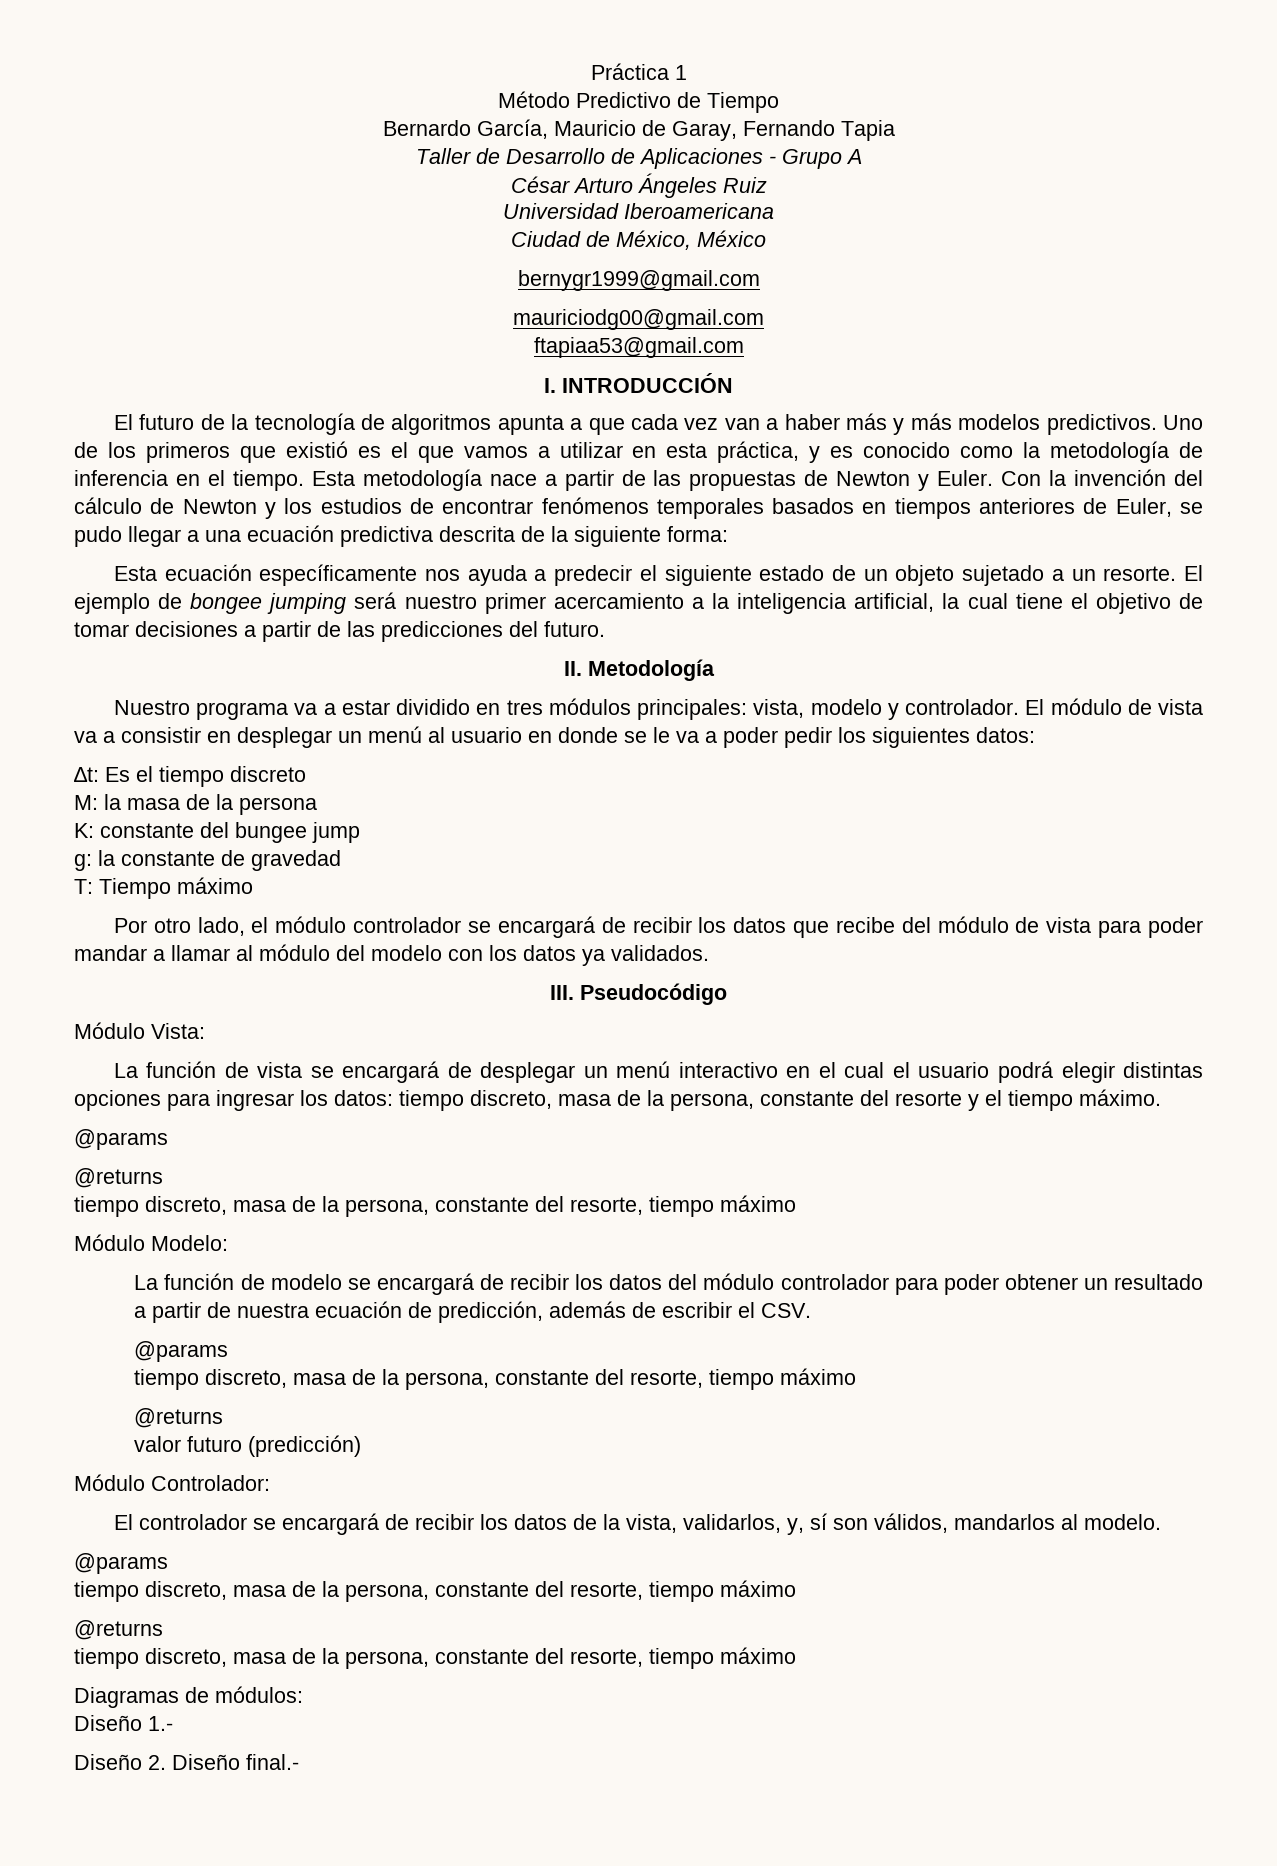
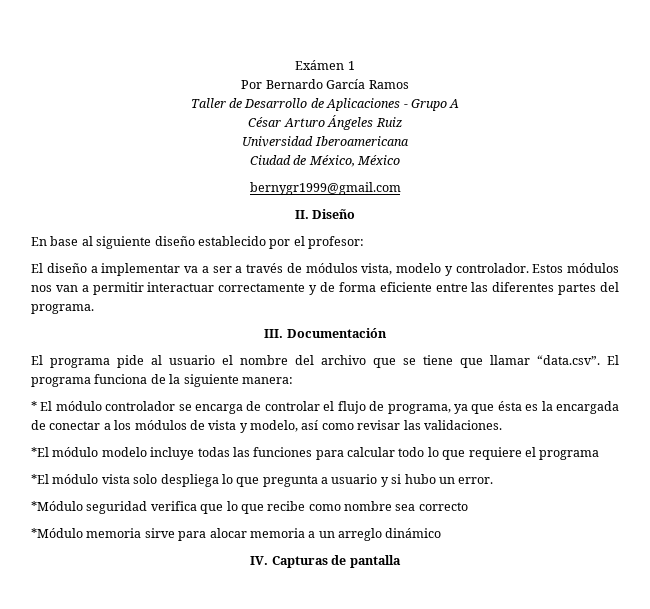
[590,63,669,80] Práctica -> [295,60,345,70] Exámen
[498,91,779,113] [382,119,895,141] Método Predictivo de Tiempo // Bernardo García, Mauricio de Garay, Fernando Tapia -> [241,79,409,89] Por Bernardo García Ramos
[513,309,764,330] [533,337,744,358] [544,373,733,393] [113,413,1203,435] [74,441,1204,463] [74,469,1203,491] [74,497,1203,519] [74,525,728,547] [113,564,1204,586] [74,592,1203,614] [74,621,605,642] [563,659,715,681] [113,698,1203,720] [74,726,1035,748] [74,766,306,787] [74,794,317,815] [74,822,360,843] [74,850,341,871] [74,877,253,899] [113,916,1203,938] [74,944,709,966] [550,983,727,1005] [74,1022,205,1039] [113,1061,1203,1083] [74,1089,1161,1111] [74,1129,168,1150] [74,1168,163,1188] [74,1195,796,1217] [74,1234,228,1251] [134,1273,1203,1295] [134,1301,812,1323] [134,1341,229,1362] [134,1368,857,1390] [134,1408,224,1428] [134,1435,362,1457] [74,1474,270,1491] [113,1513,1161,1535] [74,1553,168,1574] [74,1580,796,1602] [74,1620,163,1640] [74,1647,796,1669] [74,1686,303,1708] [74,1715,173,1731] [74,1754,299,1770] mauriciodg00@gmail.com // ftapiaa53@gmail.com // I. INTRODUCCIÓN // El futuro de la tecnología de algoritmos apunta a que cada vez van a haber más y más modelos predictivos. Uno de los primeros que existió es el que vamos a utilizar en esta práctica, y es conocido como la metodología de inferencia en el tiempo. Esta metodología nace a partir de las propuestas de Newton y Euler. Con la invención del cálculo de Newton y los estudios de encontrar fenómenos temporales basados en tiempos anteriores de Euler, se pudo llegar a una ecuación predictiva descrita de la siguiente forma: // Esta ecuación específicamente nos ayuda a predecir el siguiente estado de un objeto sujetado a un resorte. El ejemplo de bongee jumping será nuestro primer acercamiento a la inteligencia artificial, la cual tiene el objetivo de tomar decisiones a partir de las predicciones del futuro. // II. Metodología // Nuestro programa va a estar dividido en tres módulos principales: vista, modelo y controlador. El módulo de vista va a consistir en desplegar un menú al usuario en donde se le va a poder pedir los siguientes datos: // ∆t: Es el tiempo discreto // M: la masa de la persona // K: constante del bungee jump // g: la constante de gravedad // T: Tiempo máximo // Por otro lado, el módulo controlador se encargará de recibir los datos que recibe del módulo de vista para poder mandar a llamar al módulo del modelo con los datos ya validados. // III. Pseudocódigo // Módulo Vista: // La función de vista se encargará de desplegar un menú interactivo en el cual el usuario podrá elegir distintas opciones para ingresar los datos: tiempo discreto, masa de la persona, constante del resorte y el tiempo máximo. // @params // @returns // tiempo discreto, masa de la persona, constante del resorte, tiempo máximo // Módulo Modelo: // La función de modelo se encargará de recibir los datos del módulo controlador para poder obtener un resultado a partir de nuestra ecuación de predicción, además de escribir el CSV. // @params // tiempo discreto, masa de la persona, constante del resorte, tiempo máximo // @returns // valor futuro (predicción) // Módulo Controlador: // El controlador se encargará de recibir los datos de la vista, validarlos, y, sí son válidos, mandarlos al modelo. // @params // tiempo discreto, masa de la persona, constante del resorte, tiempo máximo // @returns // tiempo discreto, masa de la persona, constante del resorte, tiempo máximo // Diagramas de módulos: // Diseño 1.- // Diseño 2. Diseño final.- -> [294,209,356,219] [31,236,364,249] [31,263,619,276] [31,282,619,295] [31,304,94,314] [264,328,387,338] [31,355,619,368] [31,374,293,387] [31,401,620,414] [31,420,502,433] [31,447,600,460] [31,474,494,487] [31,501,468,514] [31,528,442,541] [250,555,401,568] II. Diseño // En base al siguiente diseño establecido por el profesor: // El diseño a implementar va a ser a través de módulos vista, modelo y controlador. Estos módulos nos van a permitir interactuar correctamente y de forma eficiente entre las diferentes partes del programa. // III. Documentación // El programa pide al usuario el nombre del archivo que se tiene que llamar “data.csv”. El programa funciona de la siguiente manera: // * El módulo controlador se encarga de controlar el flujo de programa, ya que ésta es la encargada de conectar a los módulos de vista y modelo, así como revisar las validaciones. // *El módulo modelo incluye todas las funciones para calcular todo lo que requiere el programa // *El módulo vista solo despliega lo que pregunta a usuario y si hubo un error. // *Módulo seguridad verifica que lo que recibe como nombre sea correcto // *Módulo memoria sirve para alocar memoria a un arreglo dinámico // IV. Capturas de pantalla

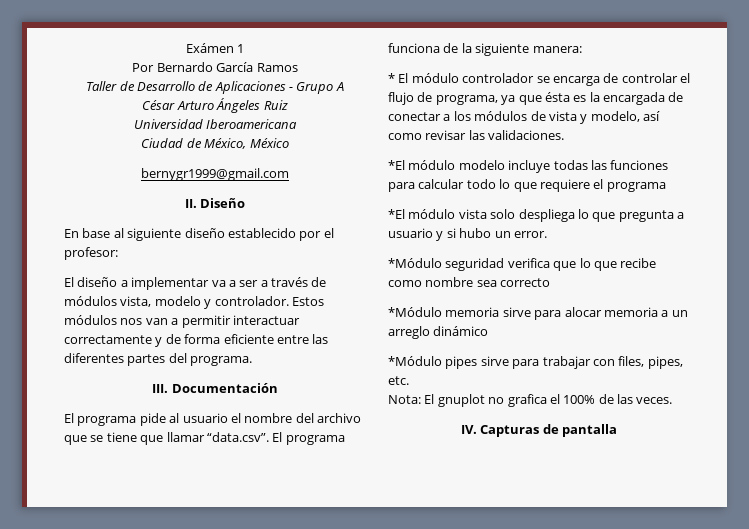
(442, 533) none -> [388,356,683,369] [388,376,409,385] [388,394,673,407] // *Módulo pipes sirve para trabajar con files, pipes, etc. // Nota: El gnuplot no grafica el 100% de las veces.

